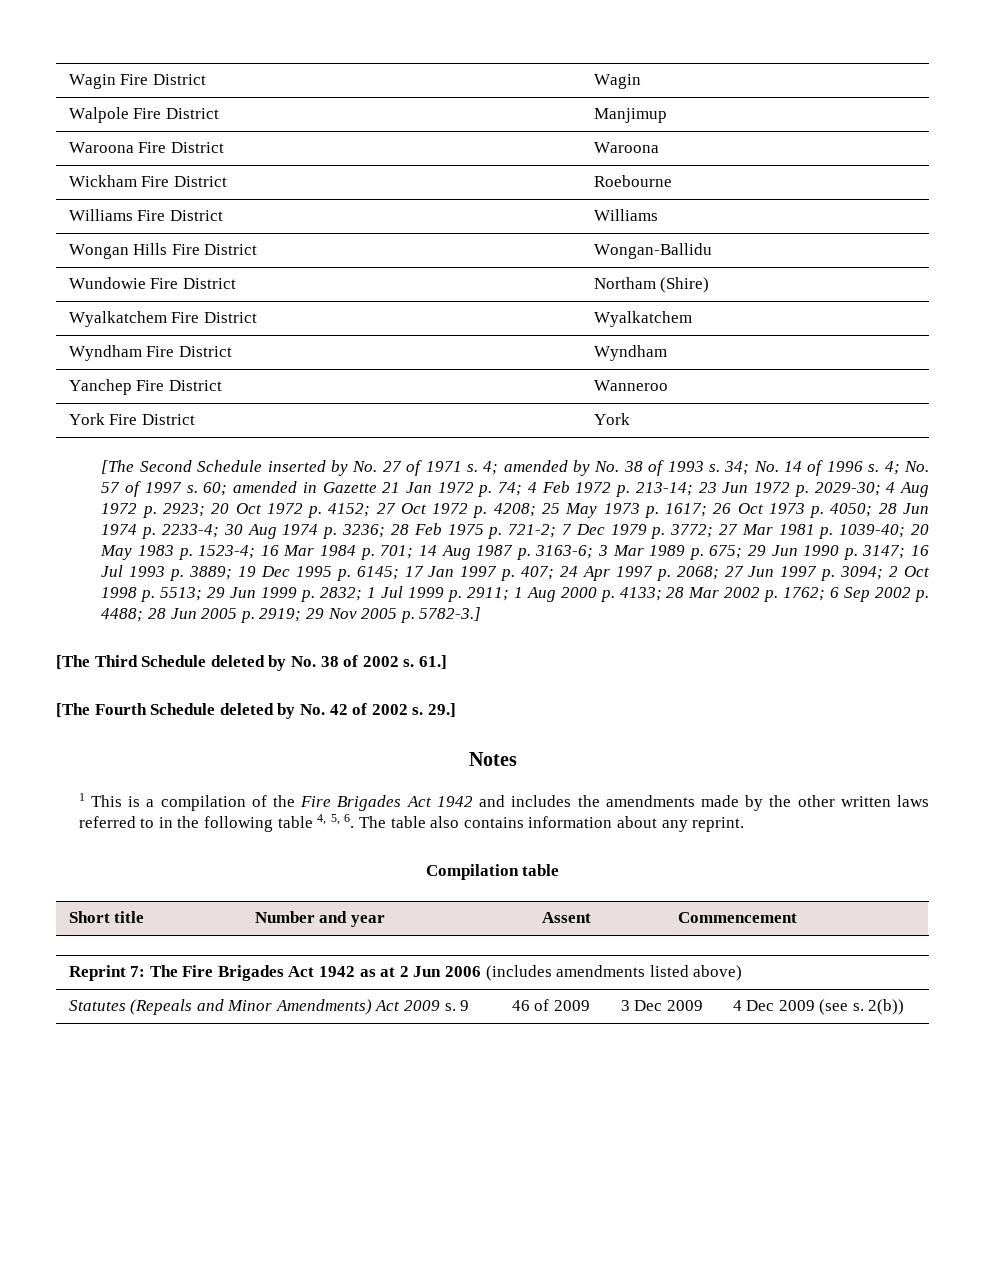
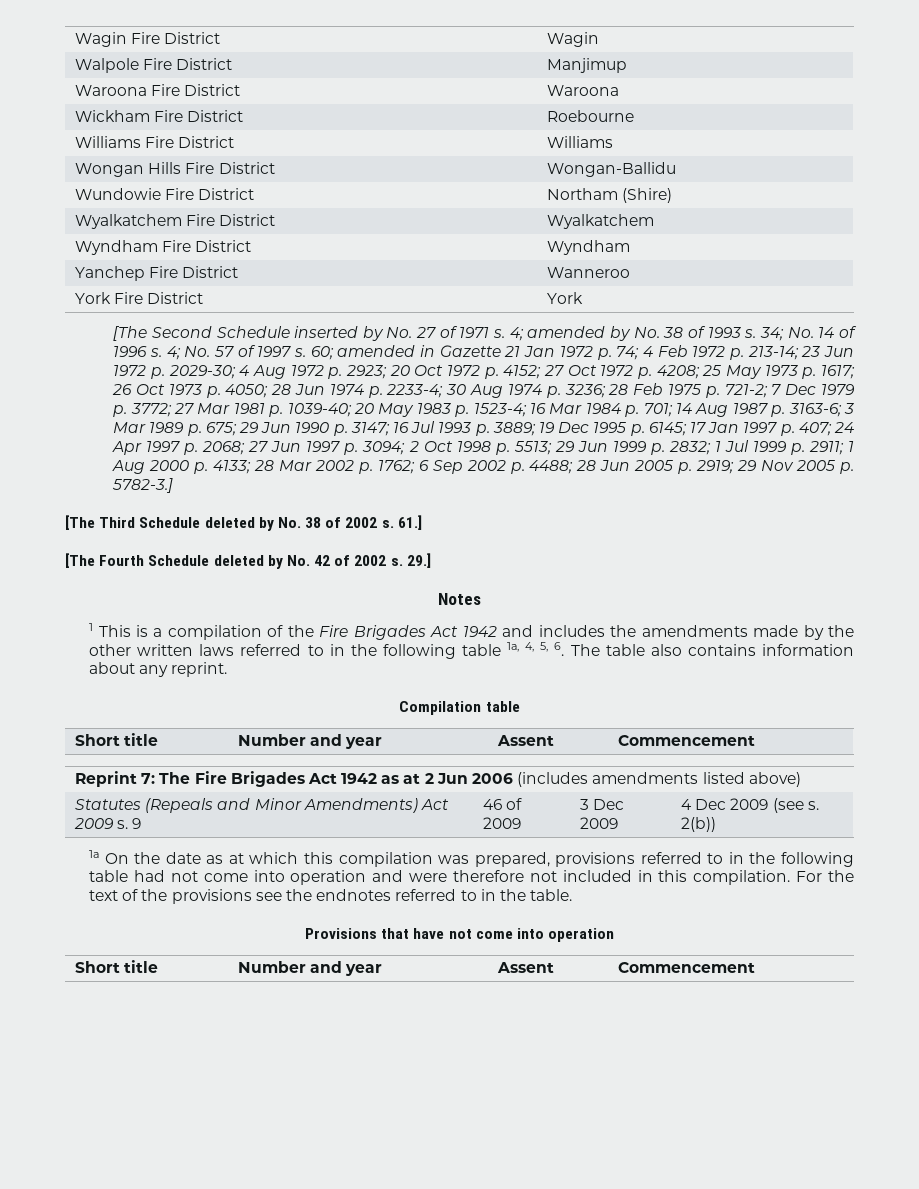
(313, 822) none -> [507,642,520,652] 1a,
(905, 1007) none -> [89,850,854,867] [89,870,854,885] [89,889,573,904] [304,928,615,942] [74,960,159,973] [237,961,383,976] [496,962,554,973] [617,962,755,973] // 1a On the date as at which this compilation was prepared, provisions referred to in the following table had not come into operation and were therefore not included in this compilation. For the text of the provisions see the endnotes referred to in the table. // Provisions that have not come into operation // Short title | Number and year | Assent | Commencement

